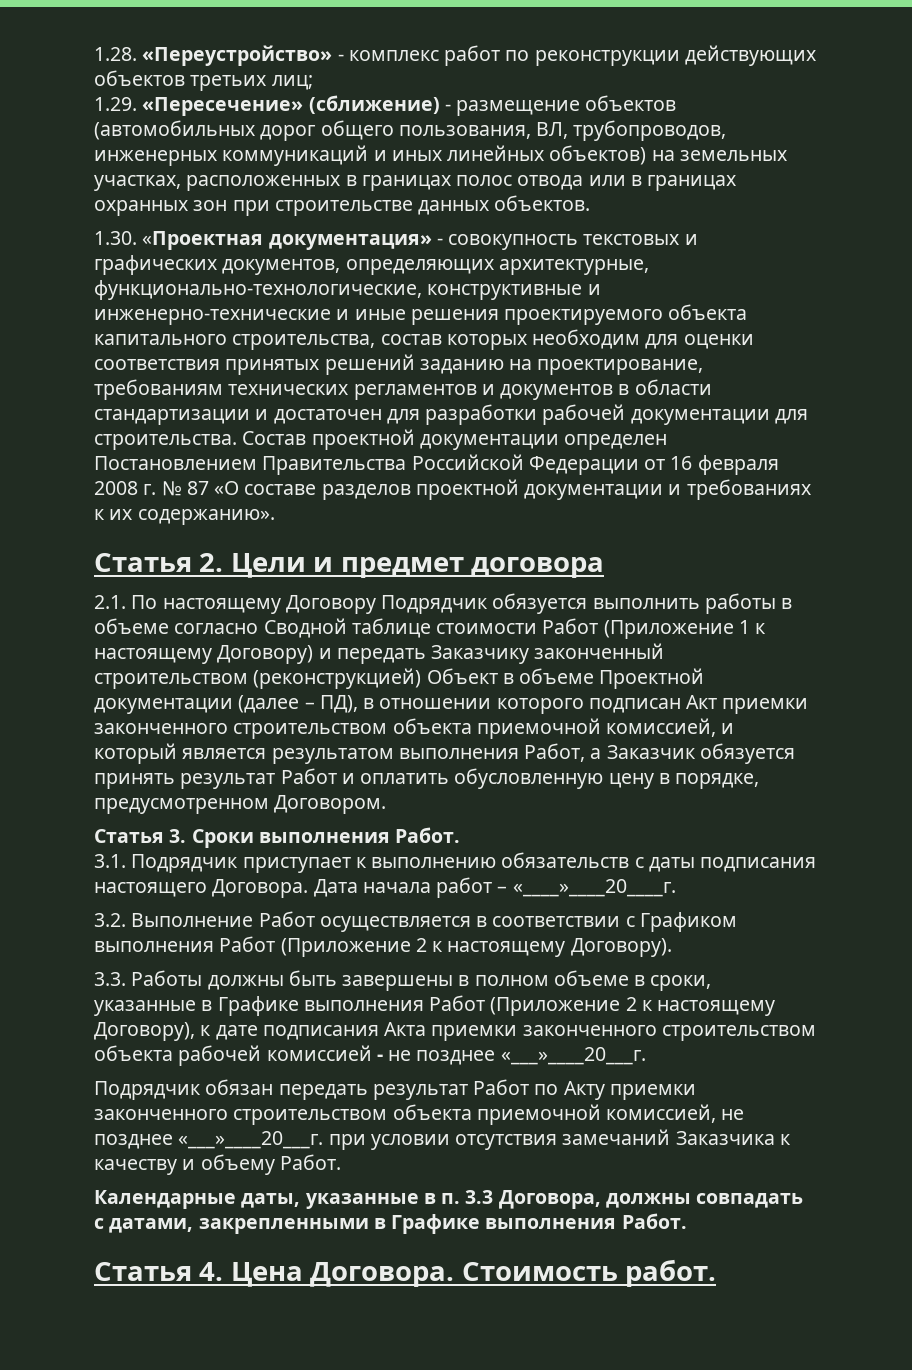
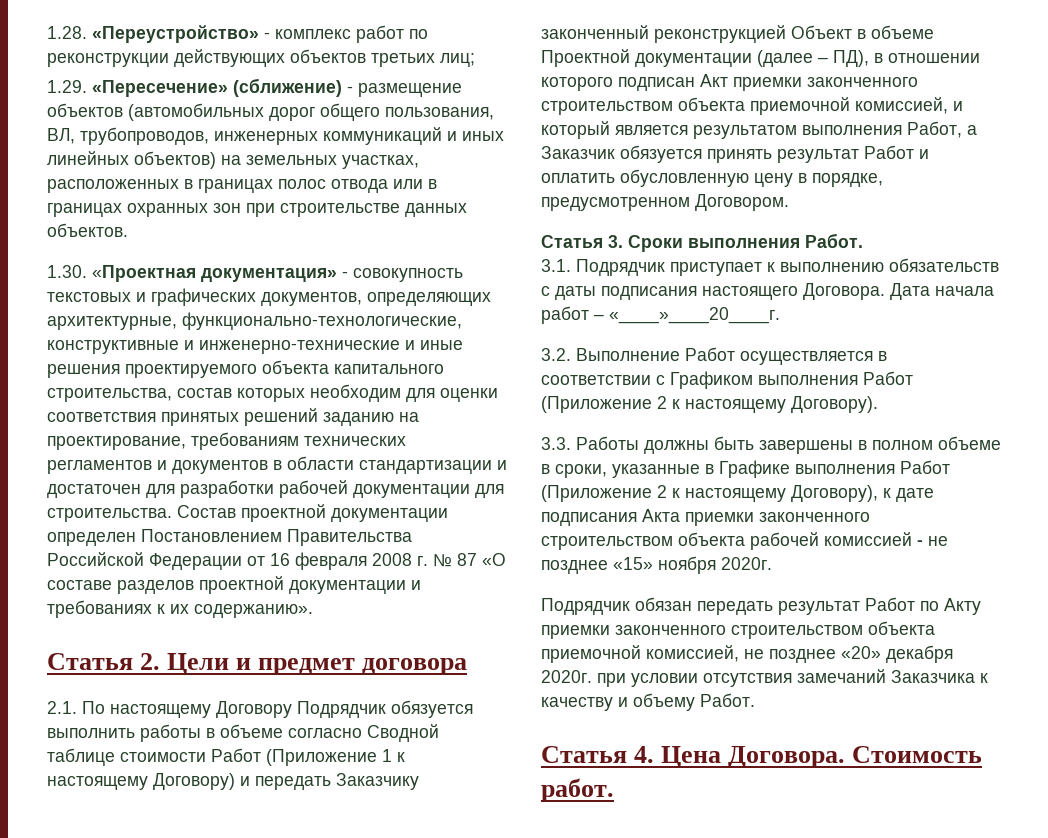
[94,668,422,689] строительством (реконструкцией) -> [654,25,786,43] реконструкцией
[500,1047,646,1065] «___»____20___г. -> [613,556,772,574] «15» ноября 2020г.
[178,1131,324,1149] «___»____20___г. -> [841,645,953,663] [541,670,592,683] «20» декабря 2020г.
[94,1190,804,1209] [94,1213,687,1234] // Календарные даты, указанные в п. 3.3 Договора, должны совпадать с датами, закрепленными в Графике выполнения Работ. -> (755, 700) none

